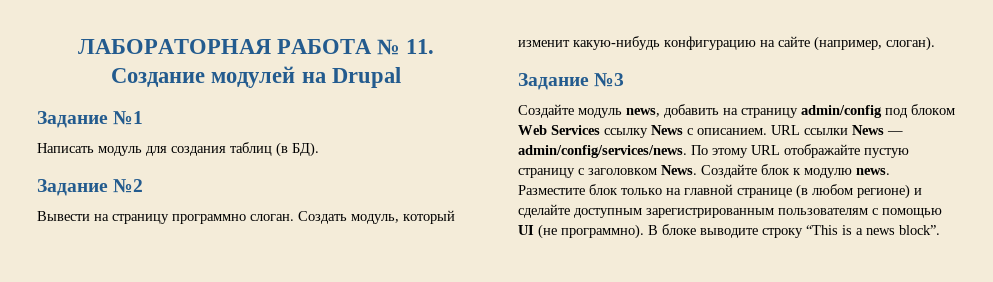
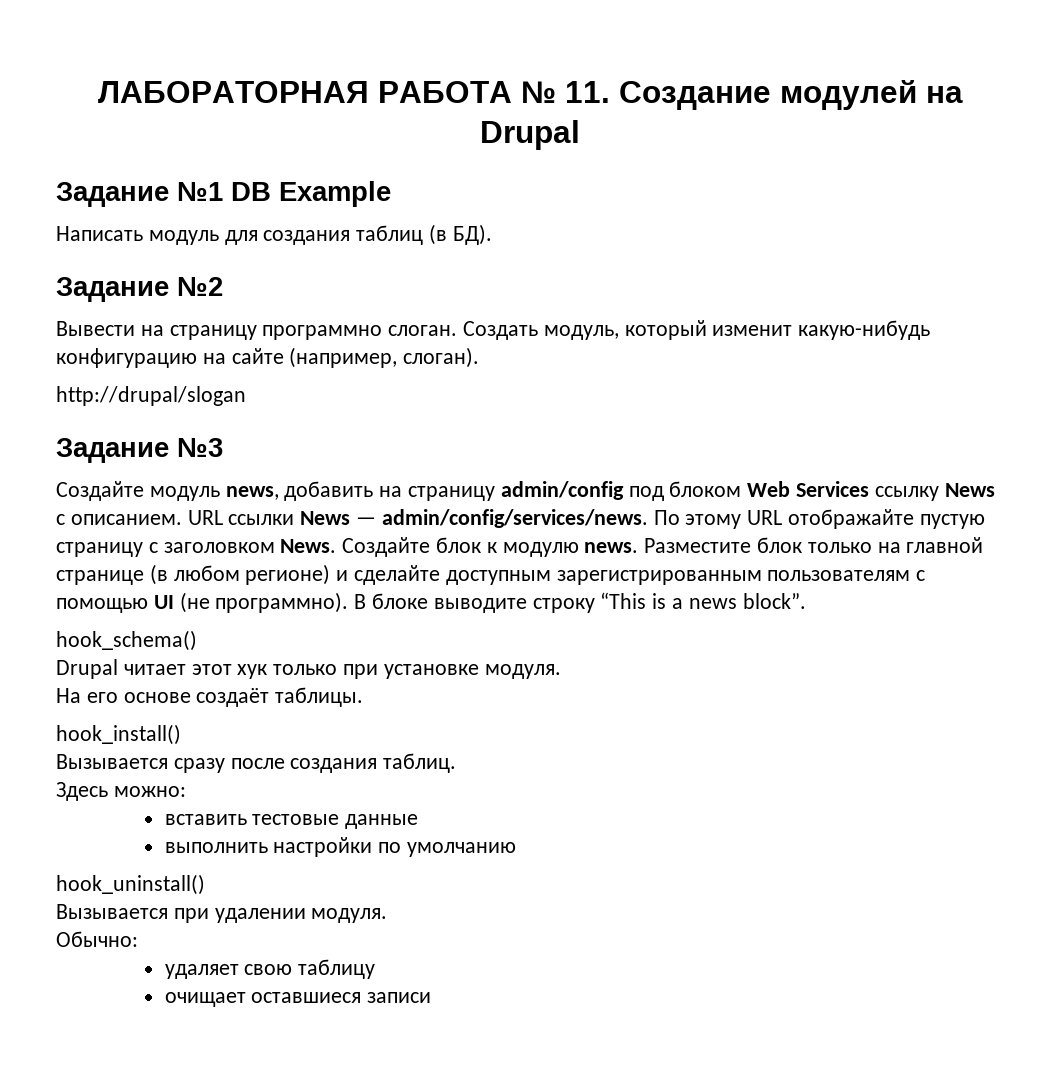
(144, 118) none -> [231,181,391,207] DB Example
(935, 43) none -> [56,386,246,406] // http://drupal/slogan
(940, 230) none -> [56,630,197,651] [56,659,561,679] [56,687,364,707] [56,724,181,745] [56,753,457,773] [56,782,186,801] [164,814,419,829] [164,837,517,857] [56,874,205,895] [56,904,388,923] [56,931,138,947] [164,959,376,979] [164,992,432,1007] // hook_schema() // Drupal читает этот хук только при установке модуля. // На его основе создаёт таблицы. // hook_install() // Вызывается сразу после создания таблиц. // Здесь можно: // вставить тестовые данные // выполнить настройки по умолчанию // hook_uninstall() // Вызывается при удалении модуля. // Обычно: // удаляет свою таблицу // очищает оставшиеся записи

